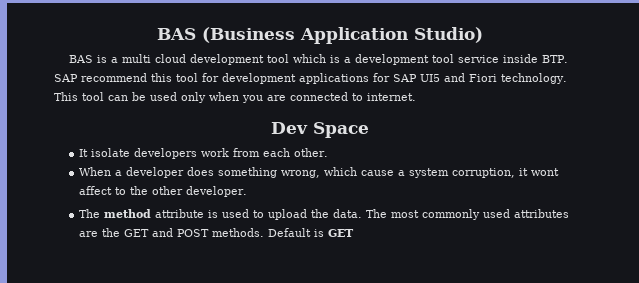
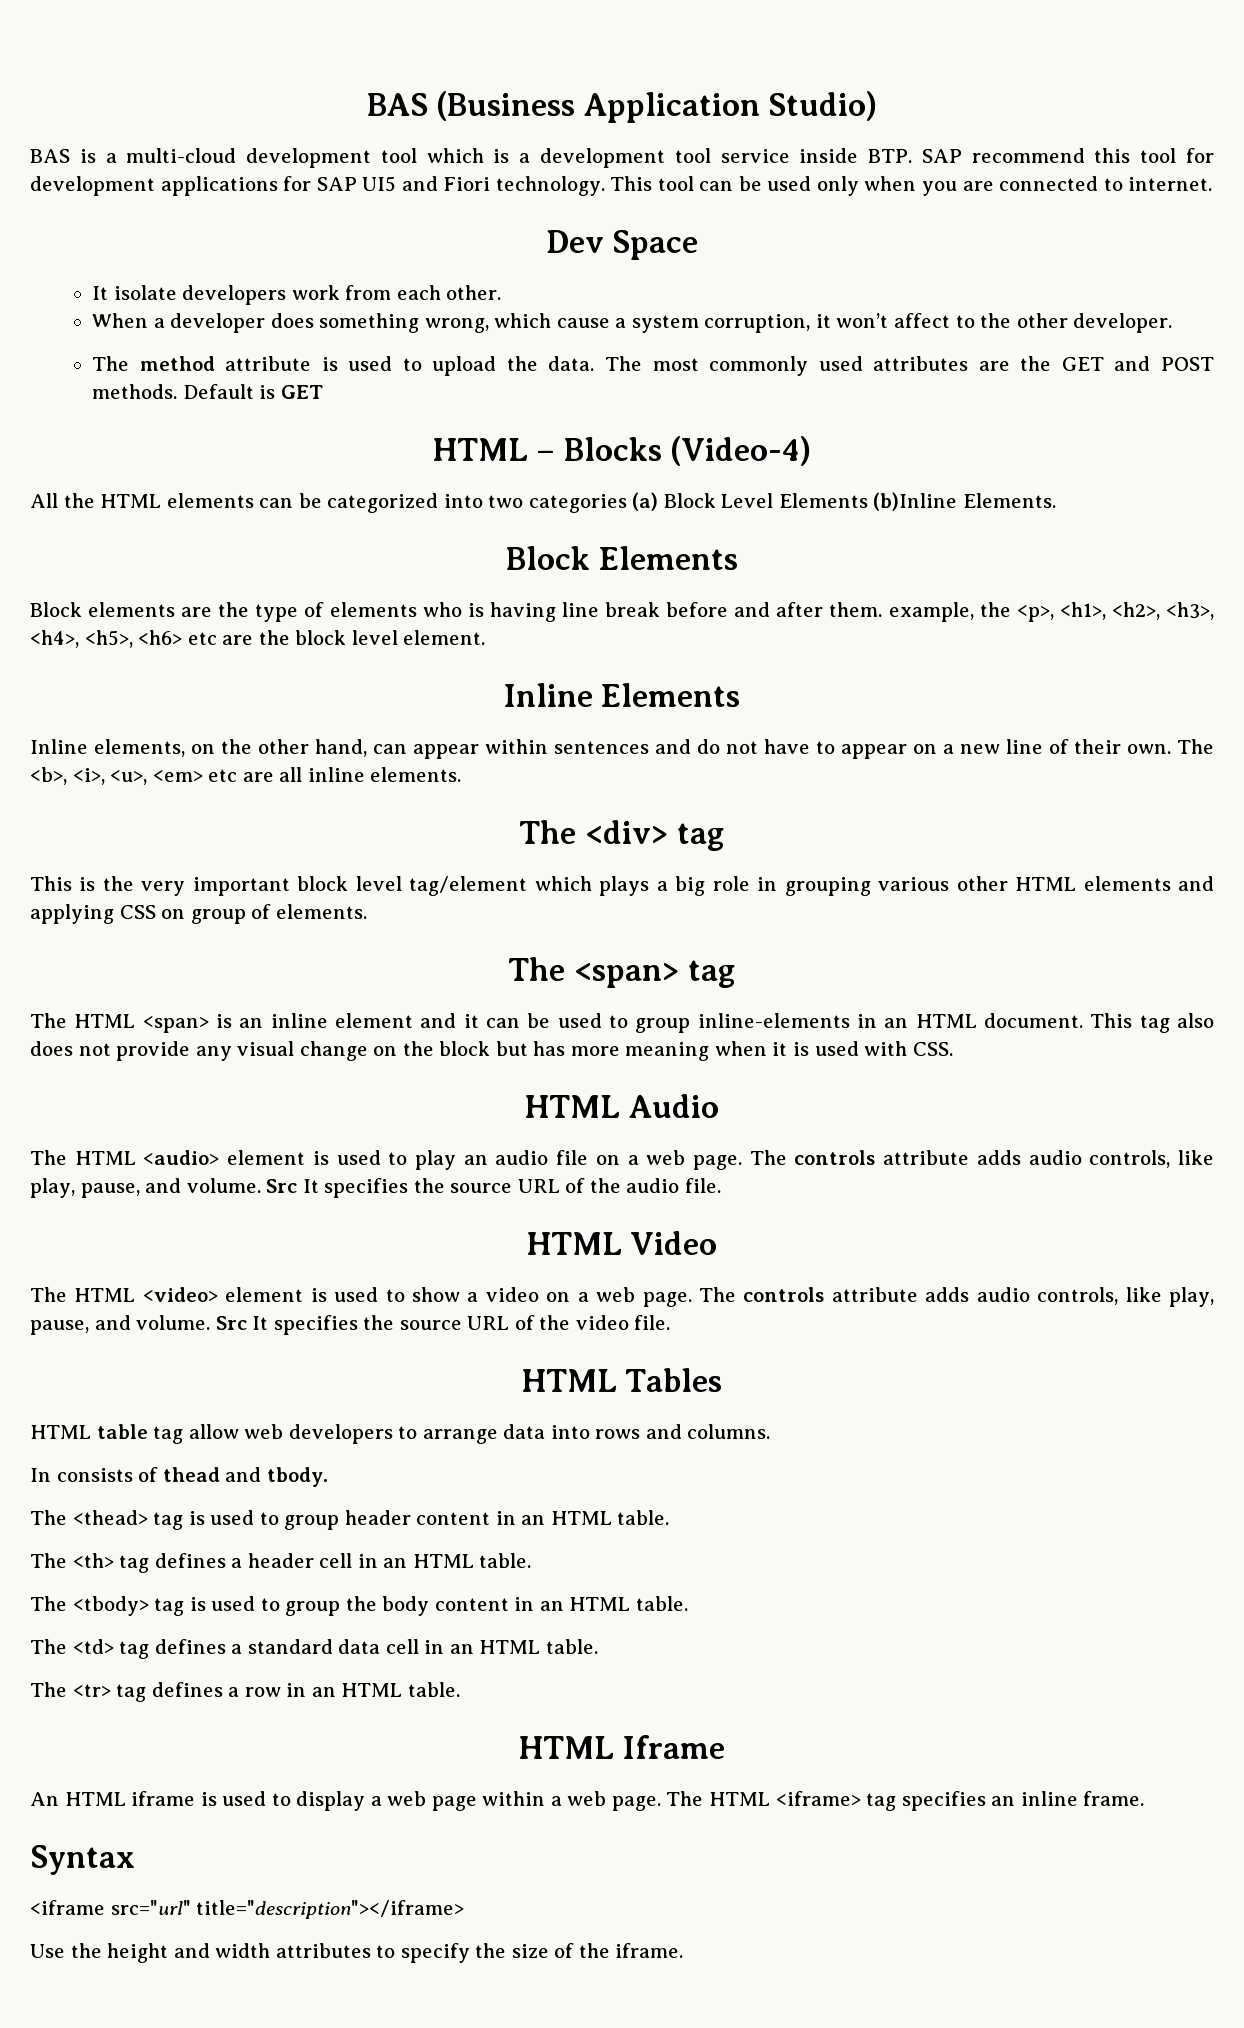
[121,54,186,63] multi cloud -> [126,148,237,163] multi-cloud
[531,168,560,176] wont -> [836,313,889,328] won’t
(355, 233) none -> [432,436,812,466] [30,492,1057,513] [506,546,738,570] [30,602,1214,622] [30,630,486,648] [503,683,741,707] [30,739,1214,759] [30,767,462,785] [519,820,725,851] [30,876,1215,896] [30,904,367,924] [508,957,736,988] [30,1013,1214,1033] [30,1041,953,1061] [525,1094,719,1118] [30,1150,1214,1170] [30,1178,721,1198] [526,1231,718,1255] [30,1287,1214,1307] [30,1315,671,1335] [521,1368,723,1392] [30,1424,771,1444] [30,1467,328,1487] [30,1510,670,1530] [30,1553,532,1573] [30,1596,688,1616] [30,1639,598,1659] [30,1682,460,1702] [519,1735,725,1759] [30,1791,1145,1811] [30,1845,135,1875] [30,1900,465,1919] [30,1943,684,1963] // HTML – Blocks (Video-4) // All the HTML elements can be categorized into two categories (a) Block Level Elements (b)Inline Elements. // Block Elements // Block elements are the type of elements who is having line break before and after them. example, the <p>, <h1>, <h2>, <h3>, <h4>, <h5>, <h6> etc are the block level element. // Inline Elements // Inline elements, on the other hand, can appear within sentences and do not have to appear on a new line of their own. The <b>, <i>, <u>, <em> etc are all inline elements. // The <div> tag // This is the very important block level tag/element which plays a big role in grouping various other HTML elements and applying CSS on group of elements. // The <span> tag // The HTML <span> is an inline element and it can be used to group inline-elements in an HTML document. This tag also does not provide any visual change on the block but has more meaning when it is used with CSS. // HTML Audio // The HTML <audio> element is used to play an audio file on a web page. The controls attribute adds audio controls, like play, pause, and volume. Src It specifies the source URL of the audio file. // HTML Video // The HTML <video> element is used to show a video on a web page. The controls attribute adds audio controls, like play, pause, and volume. Src It specifies the source URL of the video file. // HTML Tables // HTML table tag allow web developers to arrange data into rows and columns. // In consists of thead and tbody. // The <thead> tag is used to group header content in an HTML table. // The <th> tag defines a header cell in an HTML table. // The <tbody> tag is used to group the body content in an HTML table. // The <td> tag defines a standard data cell in an HTML table. // The <tr> tag defines a row in an HTML table. // HTML Iframe // An HTML iframe is used to display a web page within a web page. The HTML <iframe> tag specifies an inline frame. // Syntax // <iframe src="url" title="description"></iframe> // Use the height and width attributes to specify the size of the iframe.

